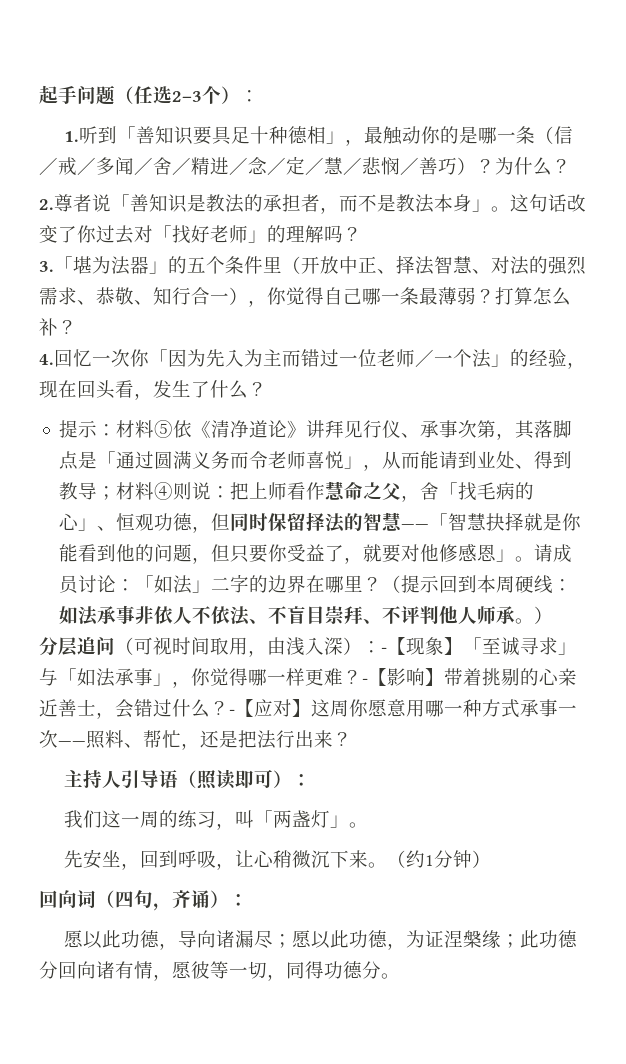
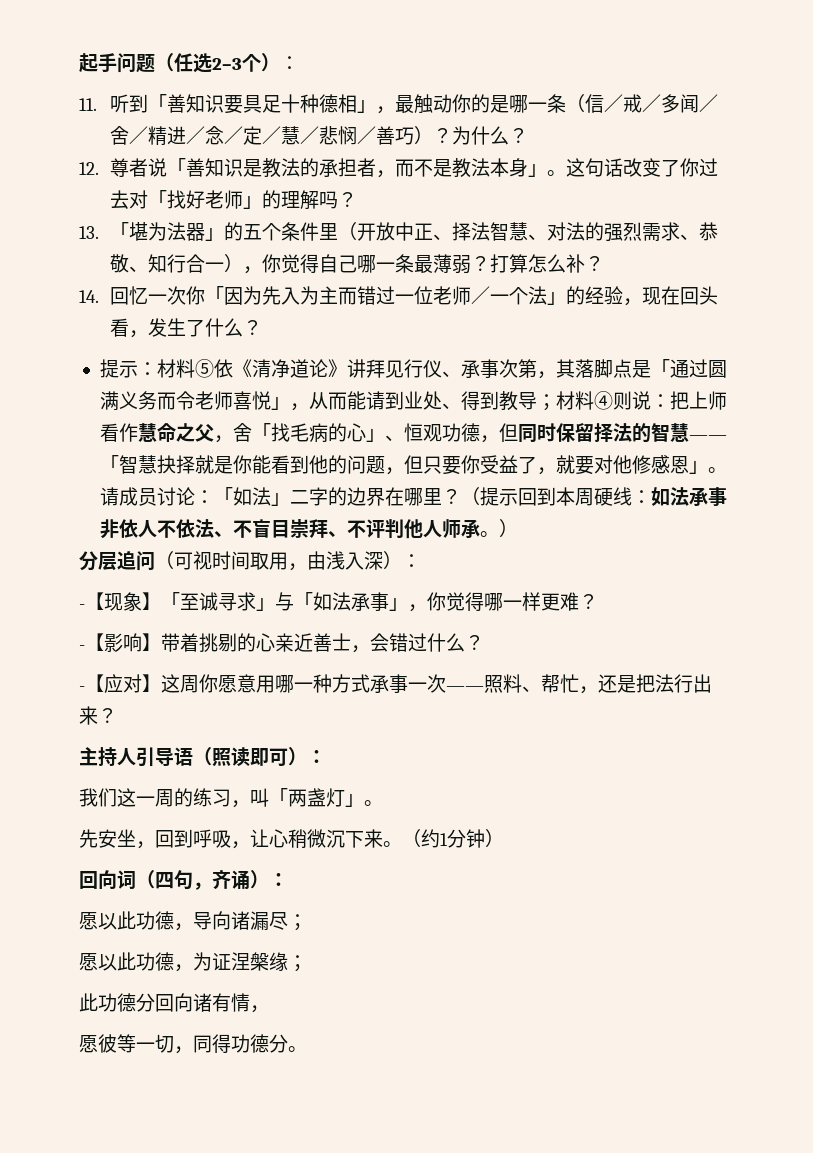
[63,131,79,142] 1. -> [79,98,97,111] 11.
[39,199,54,210] 2. -> [79,162,99,175] 12.
[39,261,54,272] 3. -> [79,226,99,239] 13.
[39,354,54,365] 4. -> [79,290,99,303] 14.
(381, 647) none -> (421, 561) //
(362, 677) none -> (598, 601) //
(229, 708) none -> (484, 642) //
(292, 941) none -> (307, 922) //
(520, 941) none -> (307, 963) //
(172, 977) none -> (269, 1009) //

